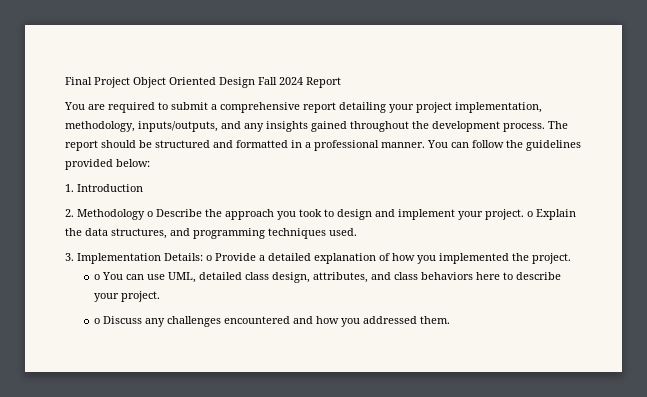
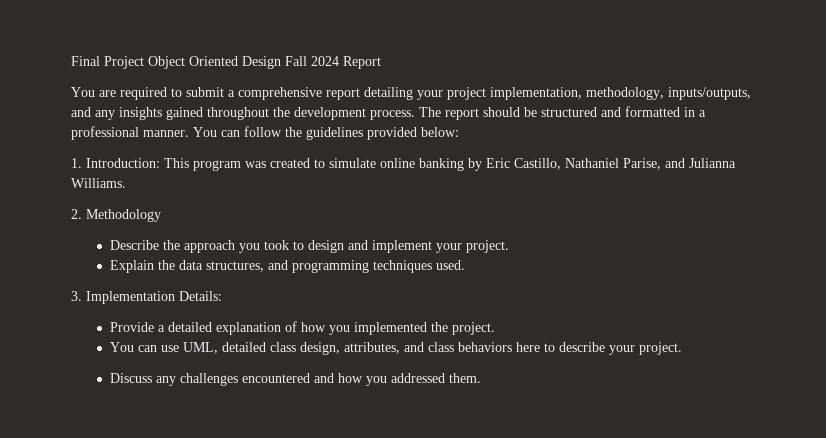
[77,184,143,192] Introduction -> [86,158,736,171] [71,178,126,188] Introduction: This program was created to simulate online banking by Eric Castillo, Nathaniel Parise, and Julianna Williams.
[147,211,153,217] o -> (161, 215) //
[527,211,533,217] o -> (509, 246) //
[206,255,212,261] o -> (222, 296) //
[93,274,100,280] o -> (495, 328) none
[93,318,100,324] o -> (682, 348) none

